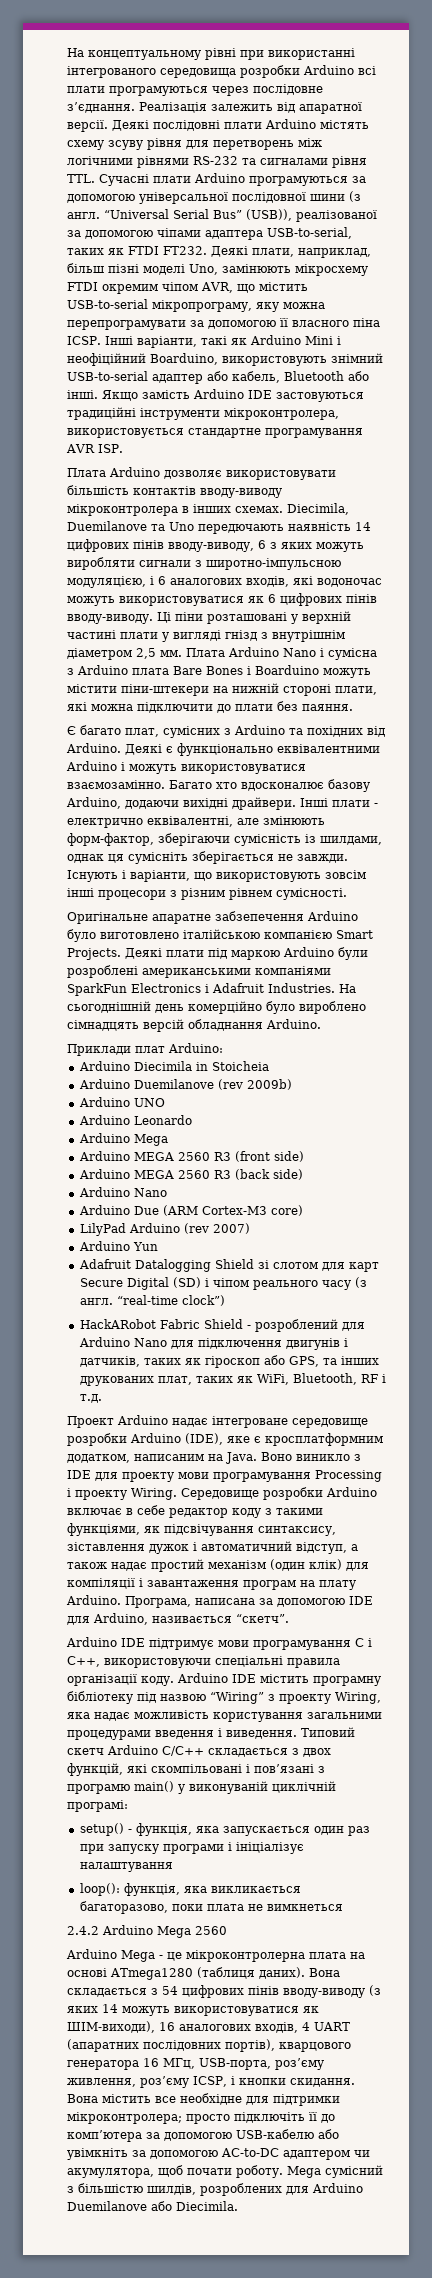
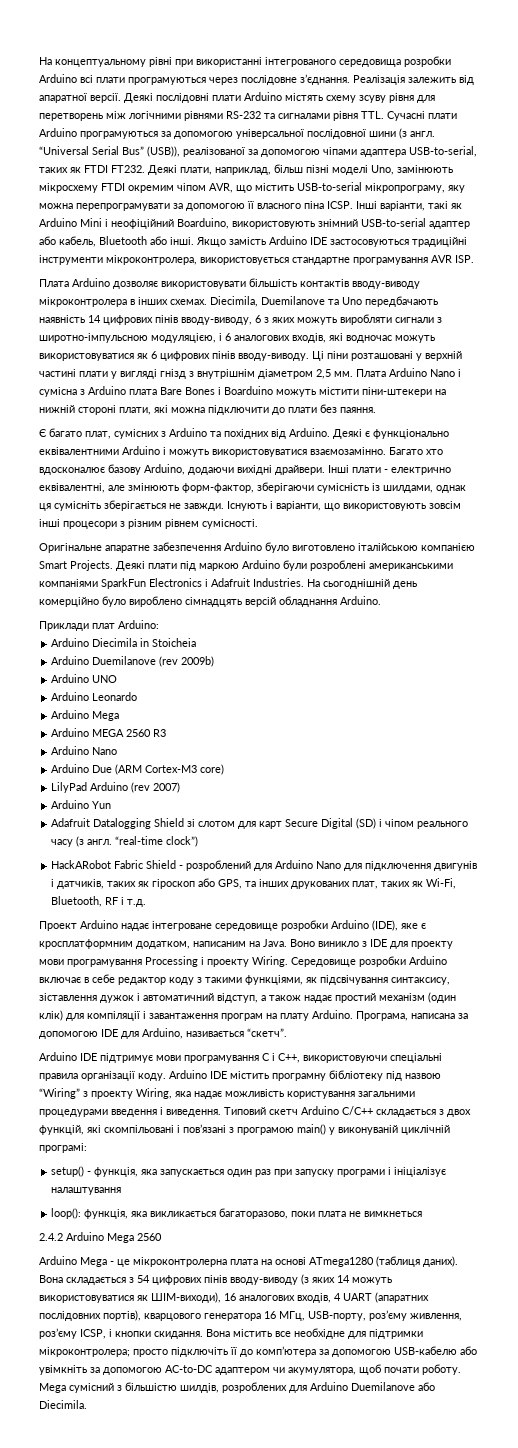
[276,392,364,402] застовуються -> [330,239,409,247] застосовуються
[198,524,284,534] передючають -> [365,296,438,307] передбачають
[317,578,382,587] водоночас -> [346,335,392,343] водночас
[215,911,304,921] забзепечення -> [153,542,221,551] забезпечення
[234,1151,304,1162] [78,1169,303,1180] (front side) // Arduino MEGA 2560 R3 (back side) -> (167, 733) none
[256,1374,289,1385] WiFi, -> [426,878,457,889] Wi-Fi,
[67,1784,130,1794] програмю -> [237,1127,294,1135] програмою
[199,2058,271,2070] USB-порта, -> [308,1311,366,1321] USB-порту,

